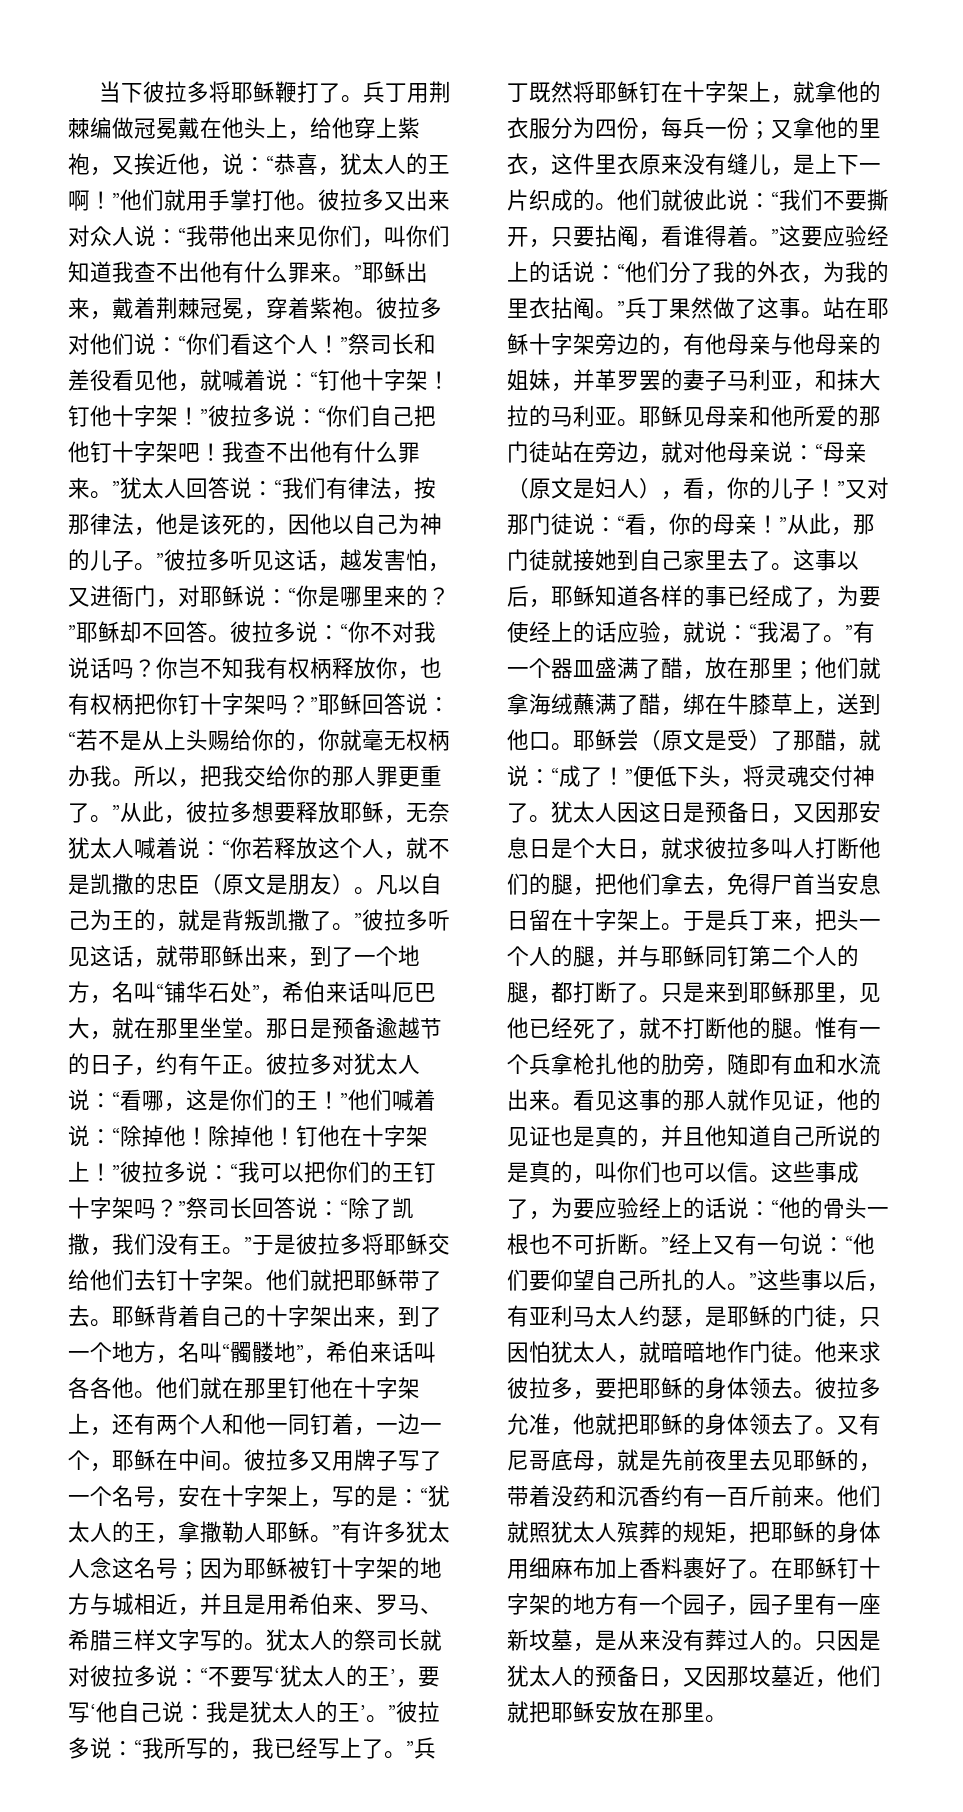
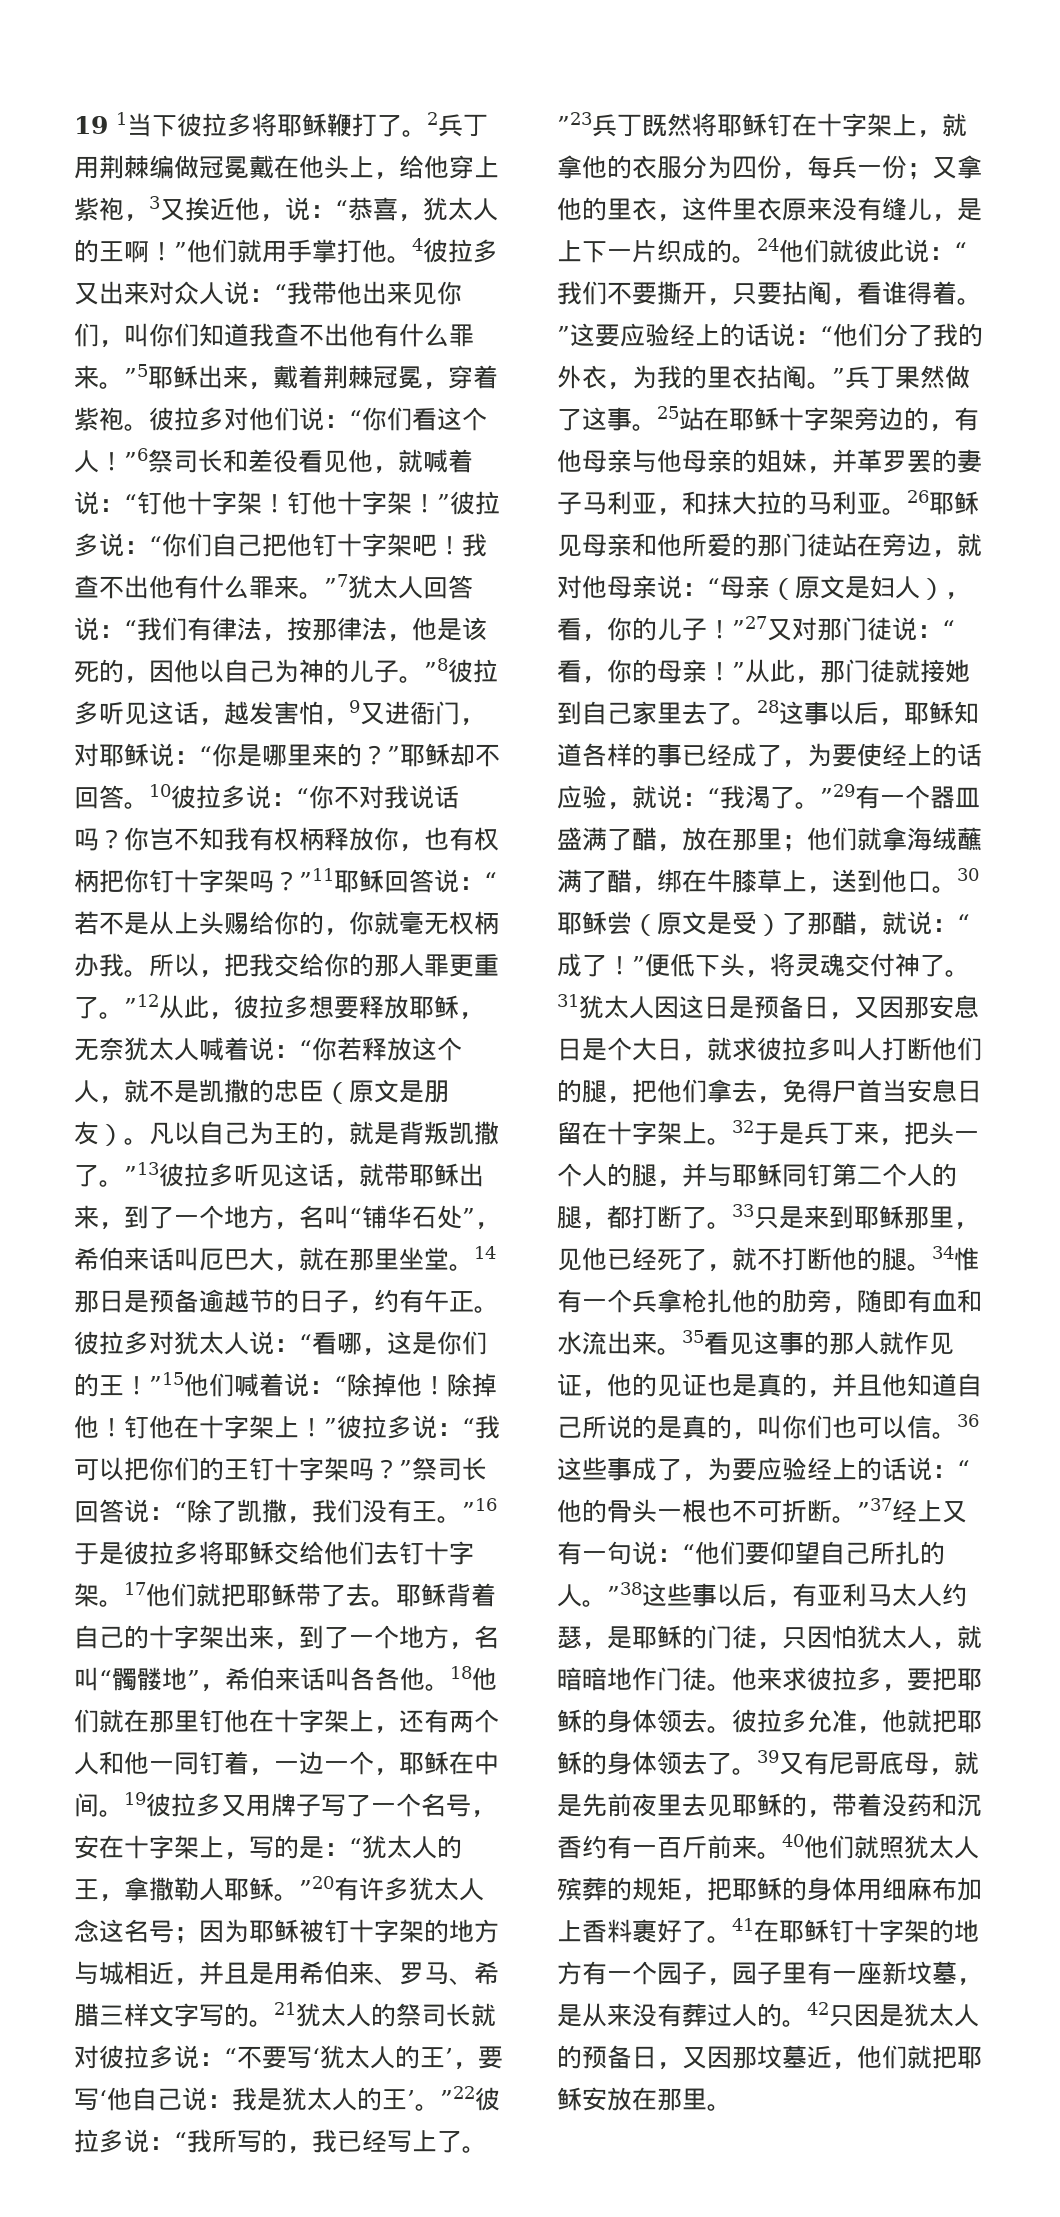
(99, 92) none -> [74,112,127,134] 19 1
(364, 99) none -> [427,112,438,125] 2
(112, 171) none -> [149,196,160,209] 3
(318, 207) none -> [412,238,423,251] 4
[354,265,362,280] ” -> [124,364,148,386] ”5
[340,337,348,352] ” -> [124,448,148,470] ”6
[112,481,120,496] ” -> [324,574,348,596] ”7
[156,553,164,568] ” -> [424,658,448,680] ”8
(450, 567) none -> [349,700,360,713] 9
(230, 639) none -> [149,784,171,797] 10
[310,697,318,712] ” -> [299,868,334,890] ”11
[112,805,120,820] ” -> [124,994,159,1016] ”12
[354,913,362,928] ” -> [124,1162,159,1184] ”13
(266, 1035) none -> [474,1246,496,1259] 14
[340,1093,348,1108] ” -> [149,1372,184,1394] ”15
[244,1237,252,1252] ” -> [462,1498,497,1520] ”16
(266, 1287) none -> [124,1582,146,1595] 17
(156, 1395) none -> [450,1666,472,1679] 18
(244, 1467) none -> [124,1792,146,1805] 19
[332,1525,340,1540] ” -> [299,1876,334,1898] ”20
(266, 1647) none -> [274,2002,296,2015] 21
[388,1705,396,1720] ” -> [440,2086,475,2108] ”22
[406,1741,414,1756] ” -> [557,112,592,134] ”23
(617, 207) none -> [757,238,779,251] 24
(823, 315) none -> [657,406,679,419] 25
(639, 423) none -> [907,490,929,503] 26
[837,481,845,496] ” -> [732,616,767,638] ”27
(793, 567) none -> [757,700,779,713] 28
[845,625,853,640] ” -> [820,784,855,806] ”29
(573, 747) none -> [957,868,979,881] 30
(551, 819) none -> [557,994,579,1007] 31
(683, 927) none -> [732,1120,754,1133] 32
(661, 999) none -> [732,1204,754,1217] 33
(815, 1035) none -> [932,1246,954,1259] 34
(573, 1107) none -> [682,1330,704,1343] 35
(771, 1179) none -> [957,1414,979,1427] 36
[661,1237,669,1252] ” -> [857,1498,892,1520] ”37
[749,1273,757,1288] ” -> [607,1582,642,1604] ”38
(837, 1431) none -> [757,1750,779,1763] 39
(837, 1503) none -> [782,1834,804,1847] 40
(771, 1575) none -> [732,1918,754,1931] 41
(815, 1647) none -> [807,2002,829,2015] 42

